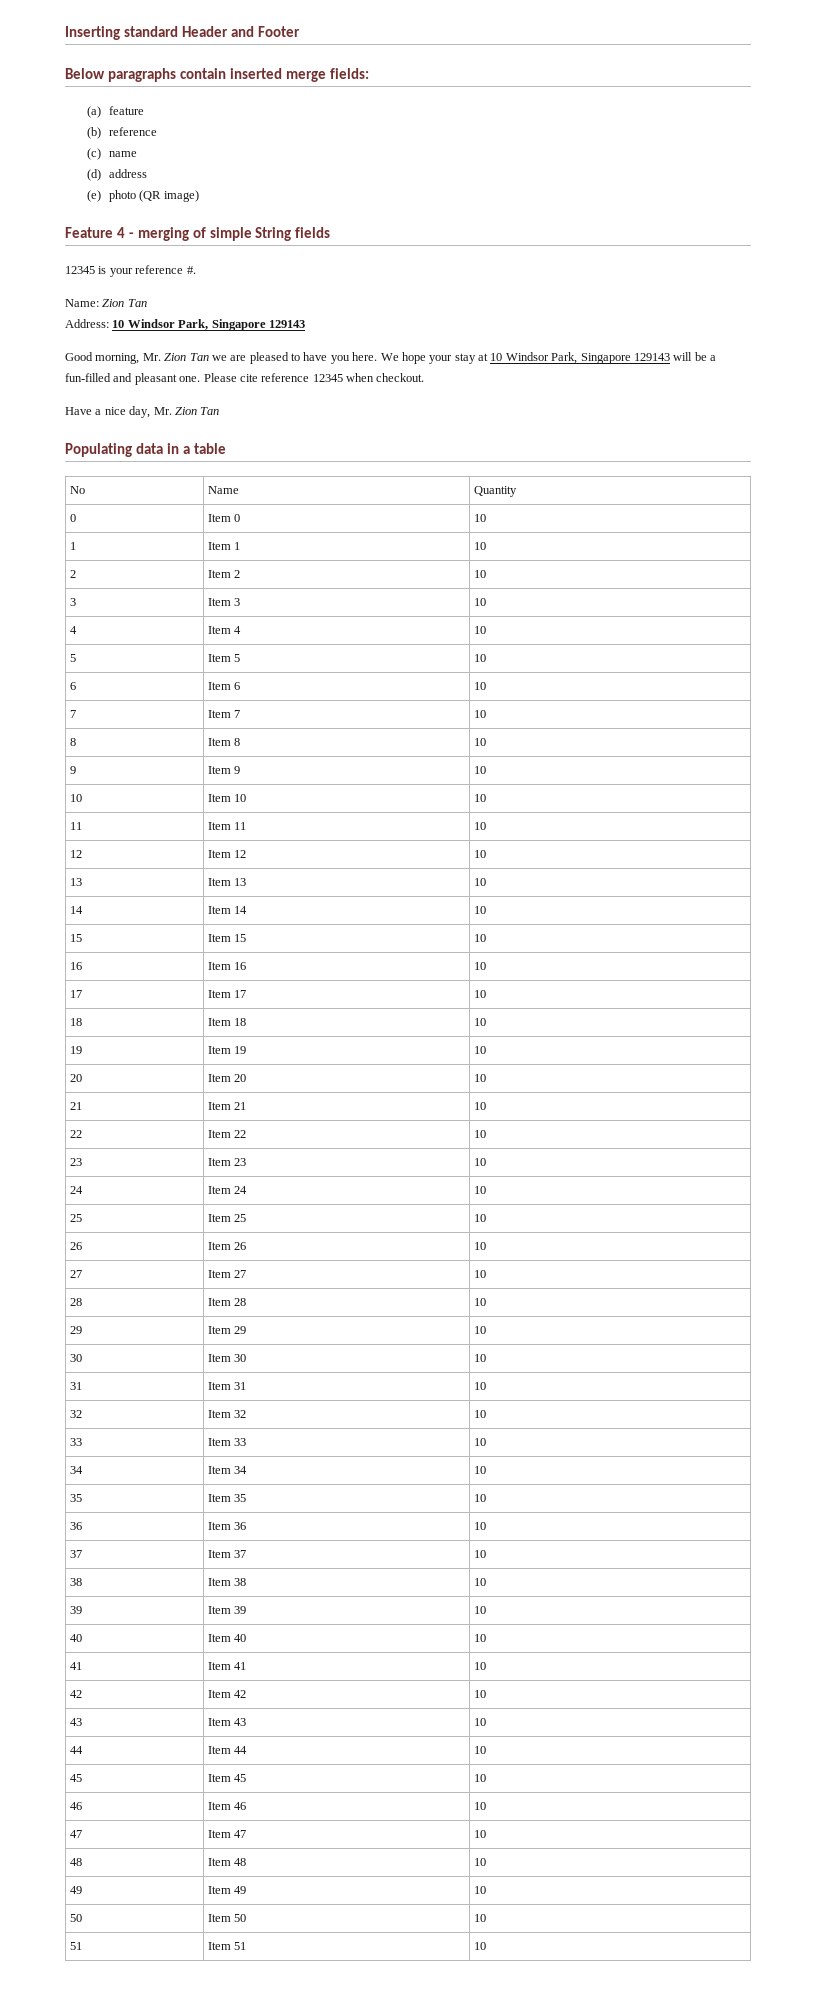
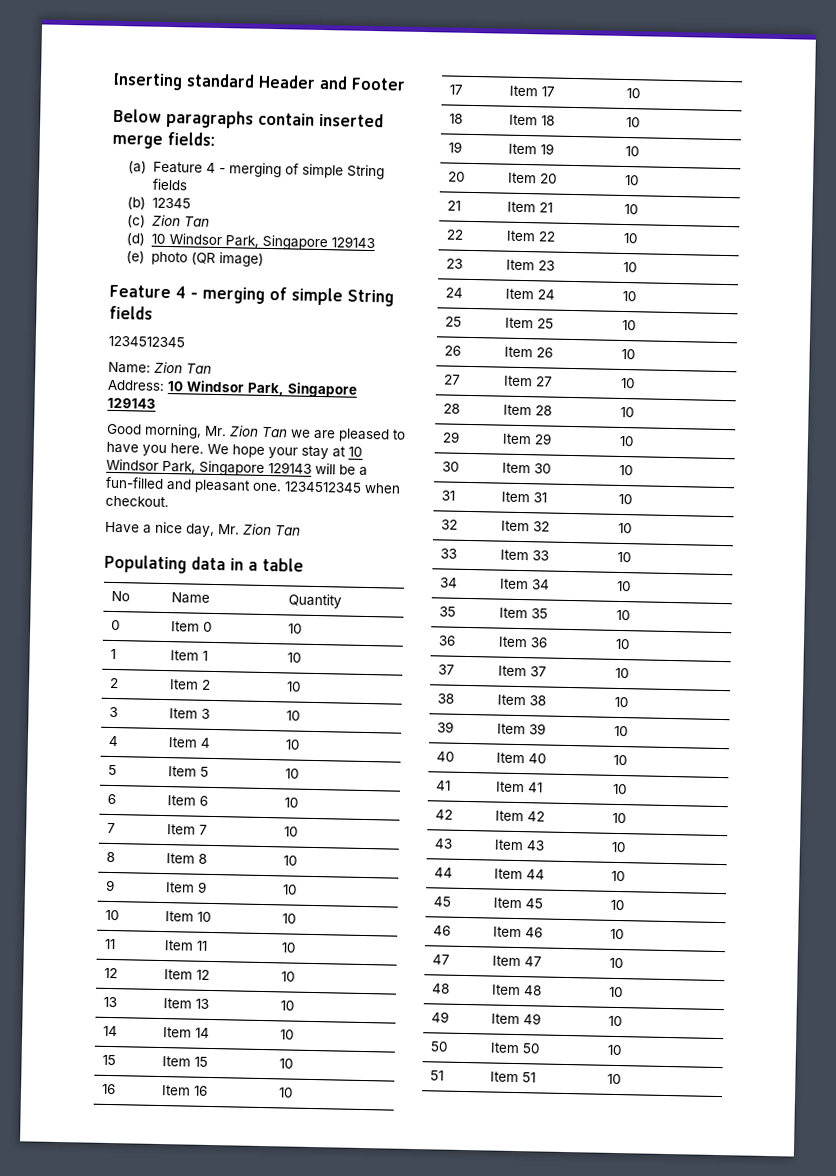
[108,106,144,115] feature -> [152,161,385,180] [151,178,188,191] Feature 4 - merging of simple String fields
[108,127,157,136] reference -> [151,197,191,209] 12345
[108,151,137,157] name -> [151,214,210,227] Zion Tan
[108,169,147,178] address -> [150,233,375,251] 10 Windsor Park, Singapore 129143
[65,265,196,277] 12345 is your reference #. -> [108,335,185,348] 1234512345
[203,373,343,382] Please cite reference 12345 -> [284,481,362,493] 1234512345

